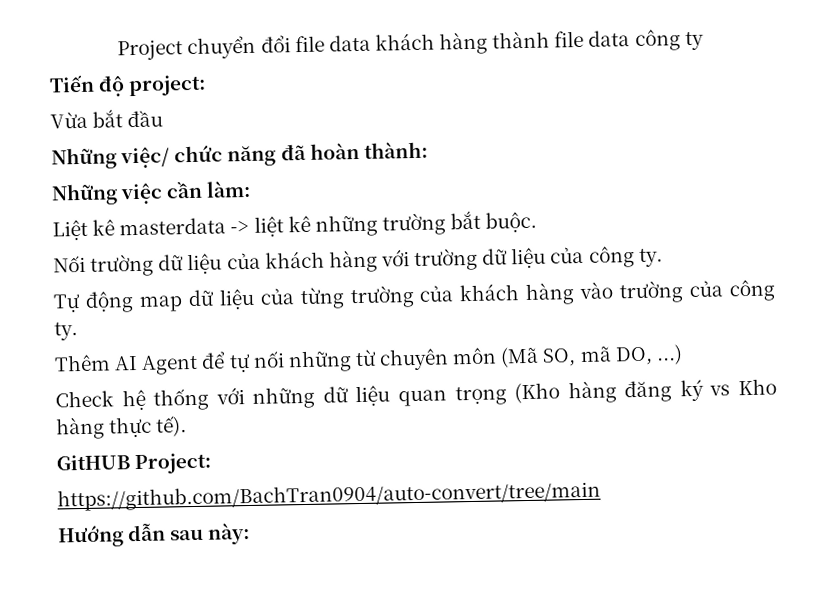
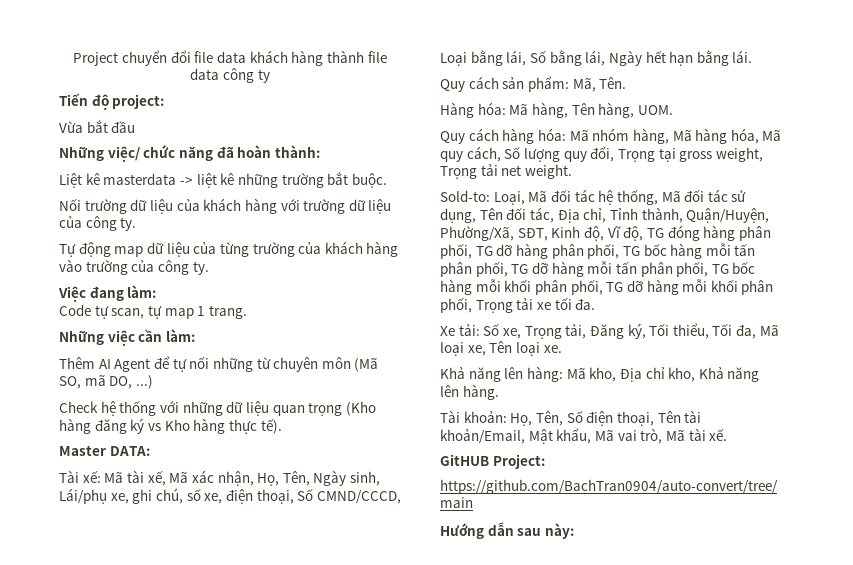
[51,180,252,206] // Những việc cần làm: -> (320, 151) none
(78, 331) none -> [58,285,157,302] [59,304,247,319] [59,329,195,346] // Việc đang làm: // Code tự scan, tự map 1 trang. // Những việc cần làm:
(188, 426) none -> [59,445,150,456] [59,470,381,486] [59,488,401,504] [440,50,753,66] [440,76,627,92] [440,102,673,118] [440,128,782,144] [440,146,763,162] [440,164,572,179] [440,189,747,205] [440,207,770,223] [440,225,771,241] [440,243,756,259] [440,261,756,277] [440,279,774,295] [440,297,596,313] [440,323,779,339] [440,341,562,356] [440,366,760,382] [440,384,499,400] [440,410,702,426] [440,428,728,444] // Master DATA: // Tài xế: Mã tài xế, Mã xác nhận, Họ, Tên, Ngày sinh, Lái/phụ xe, ghi chú, số xe, điện thoại, Số CMND/CCCD, Loại bằng lái, Số bằng lái, Ngày hết hạn bằng lái. // Quy cách sản phẩm: Mã, Tên. // Hàng hóa: Mã hàng, Tên hàng, UOM. // Quy cách hàng hóa: Mã nhóm hàng, Mã hàng hóa, Mã quy cách, Số lượng quy đổi, Trọng tại gross weight, Trọng tải net weight. // Sold-to: Loại, Mã đối tác hệ thống, Mã đối tác sử dụng, Tên đối tác, Địa chỉ, Tỉnh thành, Quận/Huyện, Phường/Xã, SĐT, Kinh độ, Vĩ độ, TG đóng hàng phân phối, TG dỡ hàng phân phối, TG bốc hàng mỗi tấn phân phối, TG dỡ hàng mỗi tấn phân phối, TG bốc hàng mỗi khối phân phối, TG dỡ hàng mỗi khối phân phối, Trọng tải xe tối đa. // Xe tải: Số xe, Trọng tải, Đăng ký, Tối thiểu, Tối đa, Mã loại xe, Tên loại xe. // Khả năng lên hàng: Mã kho, Địa chỉ kho, Khả năng lên hàng. // Tài khoản: Họ, Tên, Số điện thoại, Tên tài khoản/Email, Mật khẩu, Mã vai trò, Mã tài xế.

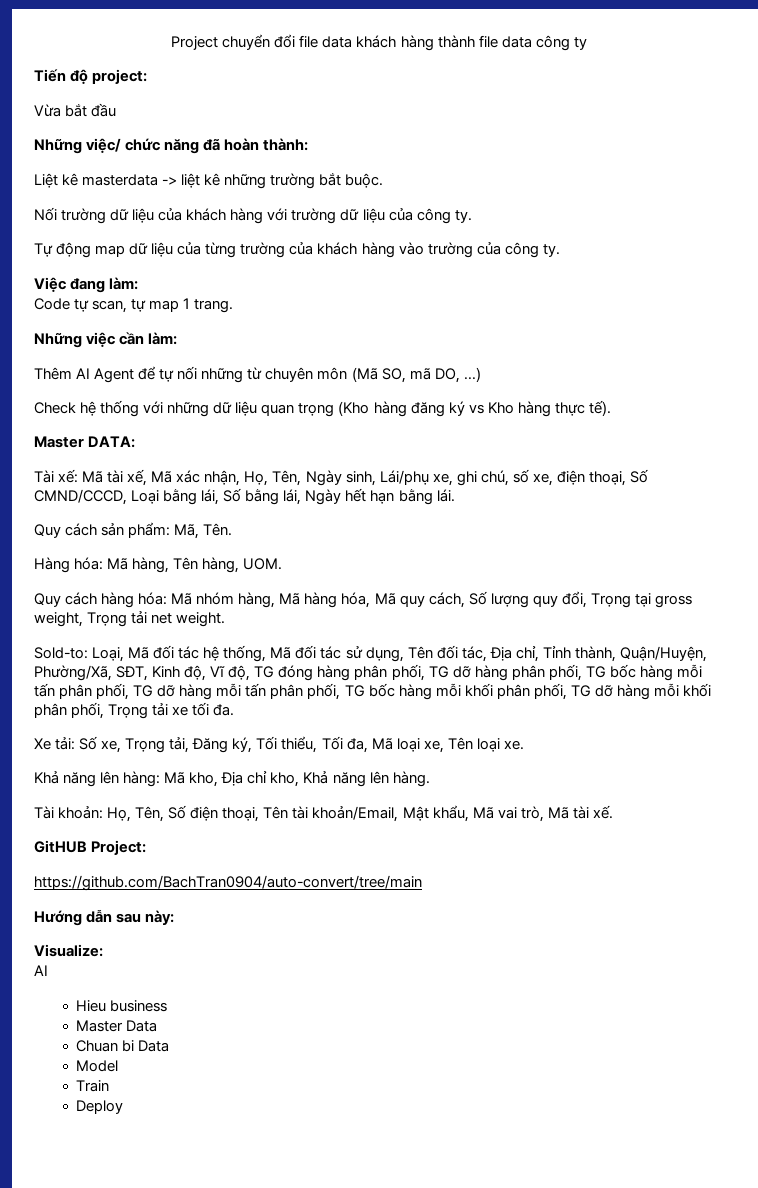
(574, 531) none -> [34,944,103,957] [34,965,48,976] [76,1000,168,1012] [76,1020,158,1032] [76,1040,170,1052] [76,1060,119,1072] [76,1080,110,1092] [76,1100,124,1114] // Visualize: // AI // Hieu business // Master Data // Chuan bi Data // Model // Train // Deploy

